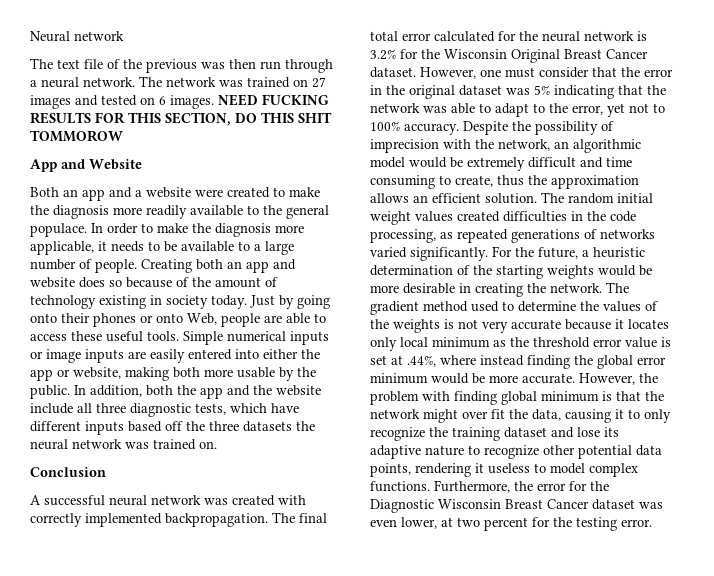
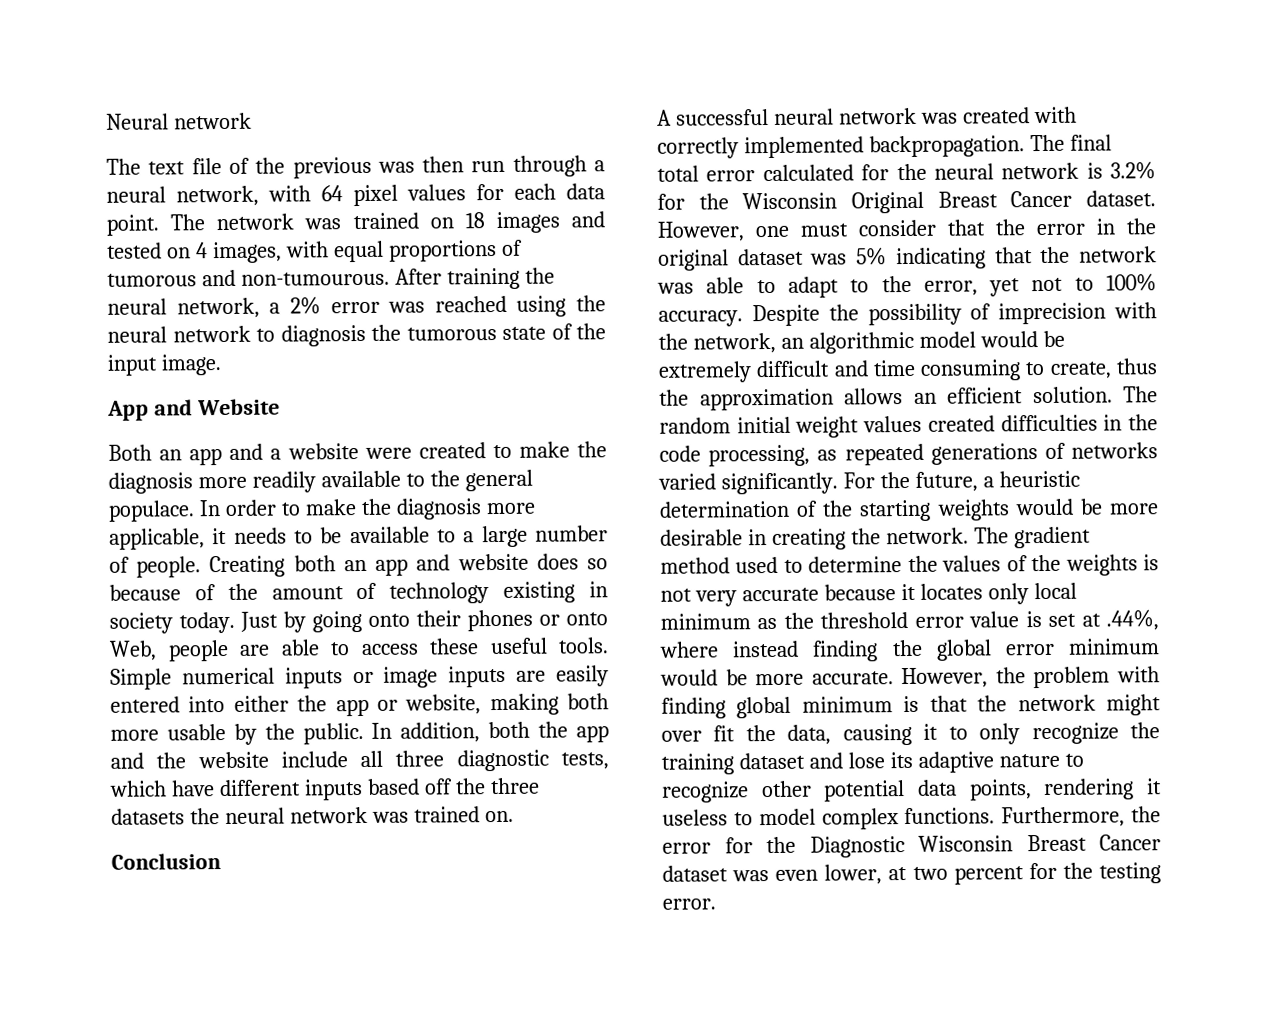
[83,77,135,87] network. -> [176,183,605,207] [106,214,159,236] network, with 64 pixel values for each data point.
[312,77,326,88] 27 -> [464,212,485,229] 18
[159,94,329,109] [30,112,332,126] [30,130,123,142] 6 images. NEED FUCKING RESULTS FOR THIS SECTION, DO THIS SHIT TOMMOROW -> [195,239,523,264] [107,267,555,290] [107,295,606,319] [107,323,606,347] [107,354,222,376] 4 images, with equal proportions of tumorous and non-tumourous. After training the neural network, a 2% error was reached using the neural network to diagnosis the tumorous state of the input image.

